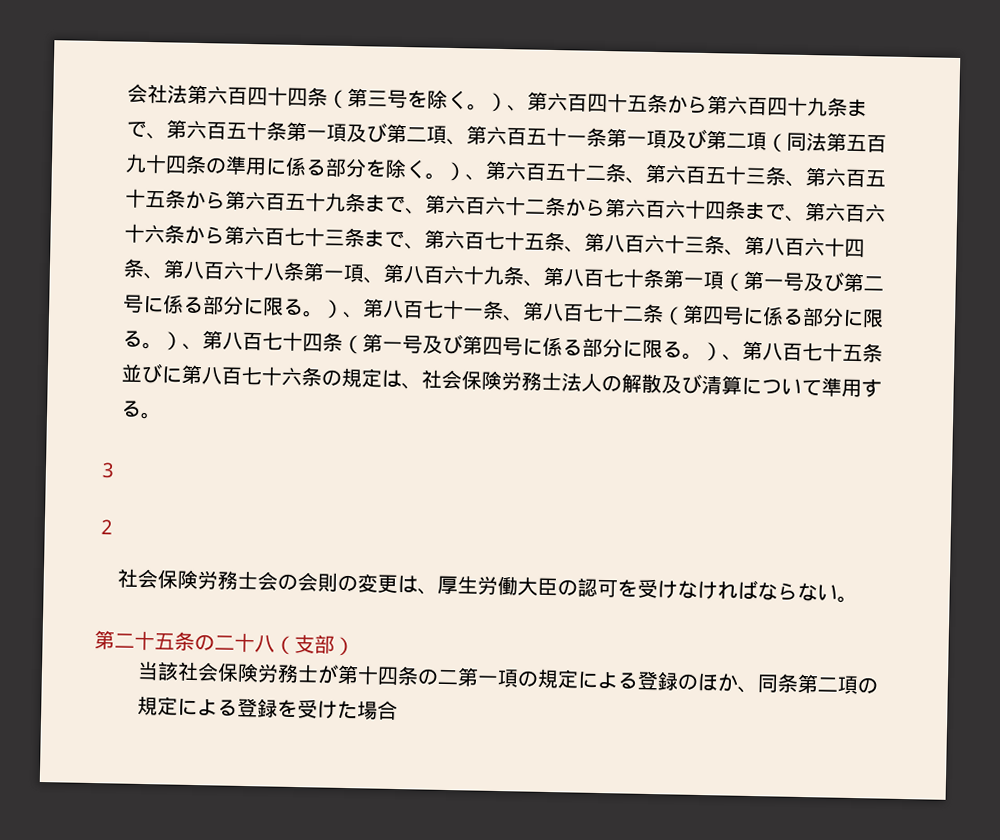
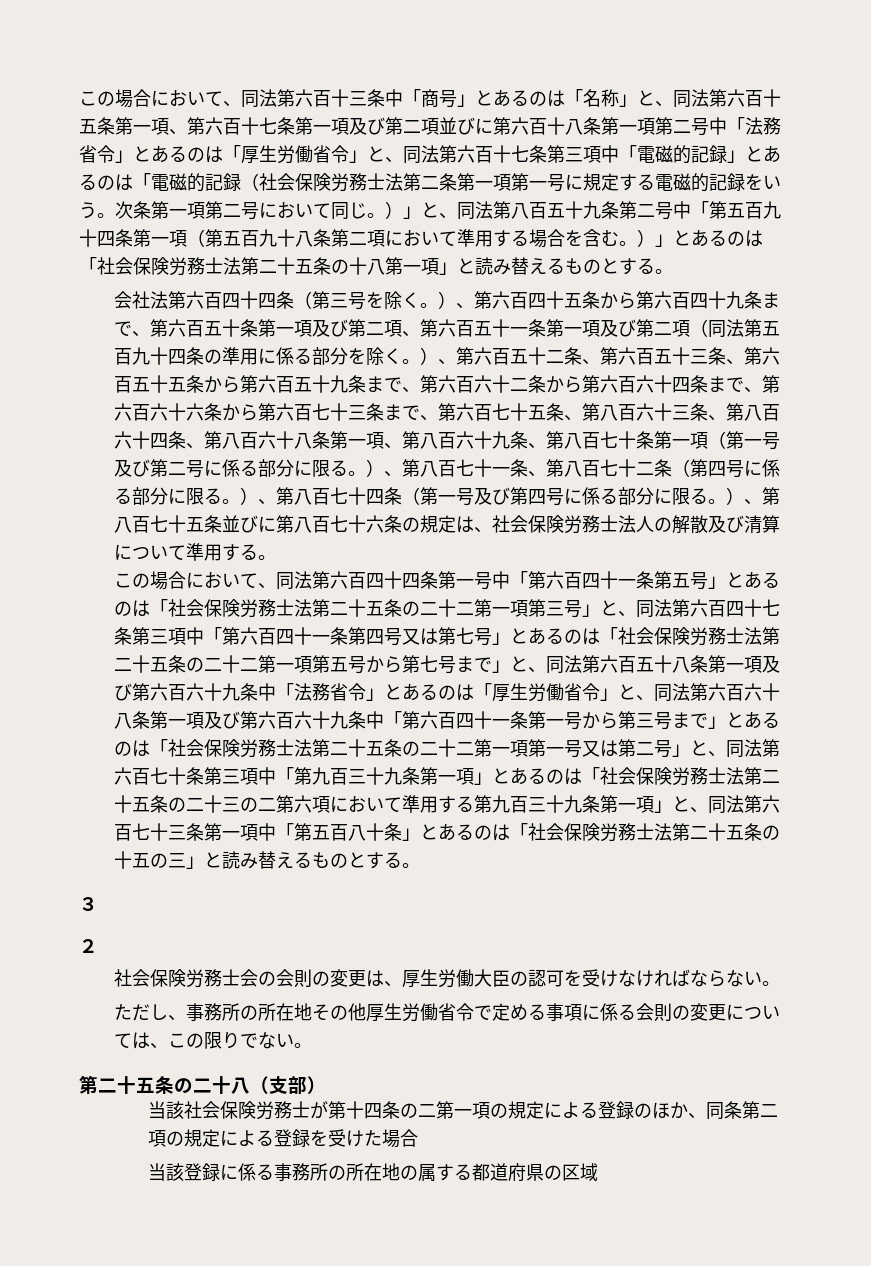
(127, 93) none -> [79,89,781,108] [79,117,781,136] [79,145,781,164] [79,173,781,192] [79,201,781,220] [79,229,763,248] [79,257,673,276] この場合において、同法第六百十三条中「商号」とあるのは「名称」と、同法第六百十五条第一項、第六百十七条第一項及び第二項並びに第六百十八条第一項第二号中「法務省令」とあるのは「厚生労働省令」と、同法第六百十七条第三項中「電磁的記録」とあるのは「電磁的記録（社会保険労務士法第二条第一項第一号に規定する電磁的記録をいう。次条第一項第二号において同じ。）」と、同法第八百五十九条第二号中「第五百九十四条第一項（第五百九十八条第二項において準用する場合を含む。）」とあるのは「社会保険労務士法第二十五条の十八第一項」と読み替えるものとする。 //
(163, 415) none -> [113,571,780,590] [113,599,780,618] [113,627,780,646] [113,655,780,674] [113,683,780,702] [113,711,780,730] [113,739,780,758] [113,767,780,786] [113,795,780,814] [113,823,780,842] [113,851,420,869] // この場合において、同法第六百四十四条第一号中「第六百四十一条第五号」とあるのは「社会保険労務士法第二十五条の二十二第一項第三号」と、同法第六百四十七条第三項中「第六百四十一条第四号又は第七号」とあるのは「社会保険労務士法第二十五条の二十二第一項第五号から第七号まで」と、同法第六百五十八条第一項及び第六百六十九条中「法務省令」とあるのは「厚生労働省令」と、同法第六百六十八条第一項及び第六百六十九条中「第六百四十一条第一号から第三号まで」とあるのは「社会保険労務士法第二十五条の二十二第一項第一号又は第二号」と、同法第六百七十条第三項中「第九百三十九条第一項」とあるのは「社会保険労務士法第二十五条の二十三の二第六項において準用する第九百三十九条第一項」と、同法第六百七十三条第一項中「第五百八十条」とあるのは「社会保険労務士法第二十五条の十五の三」と読み替えるものとする。
(859, 599) none -> [113,1003,780,1022] [113,1031,312,1049] // ただし、事務所の所在地その他厚生労働省令で定める事項に係る会則の変更については、この限りでない。
(399, 710) none -> [148,1163,599,1182] // 当該登録に係る事務所の所在地の属する都道府県の区域

